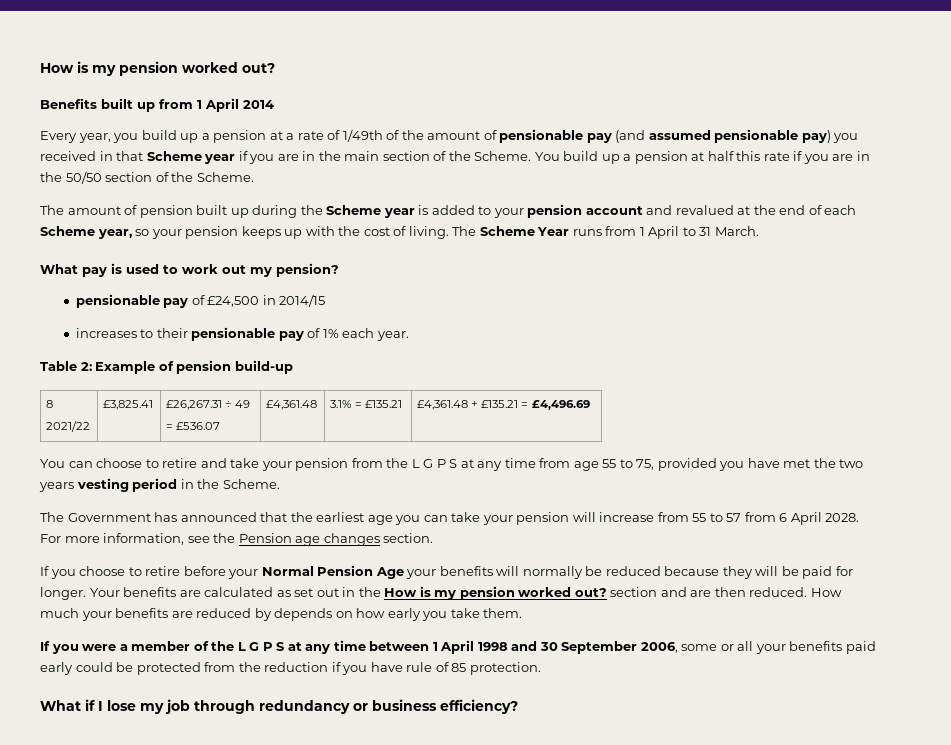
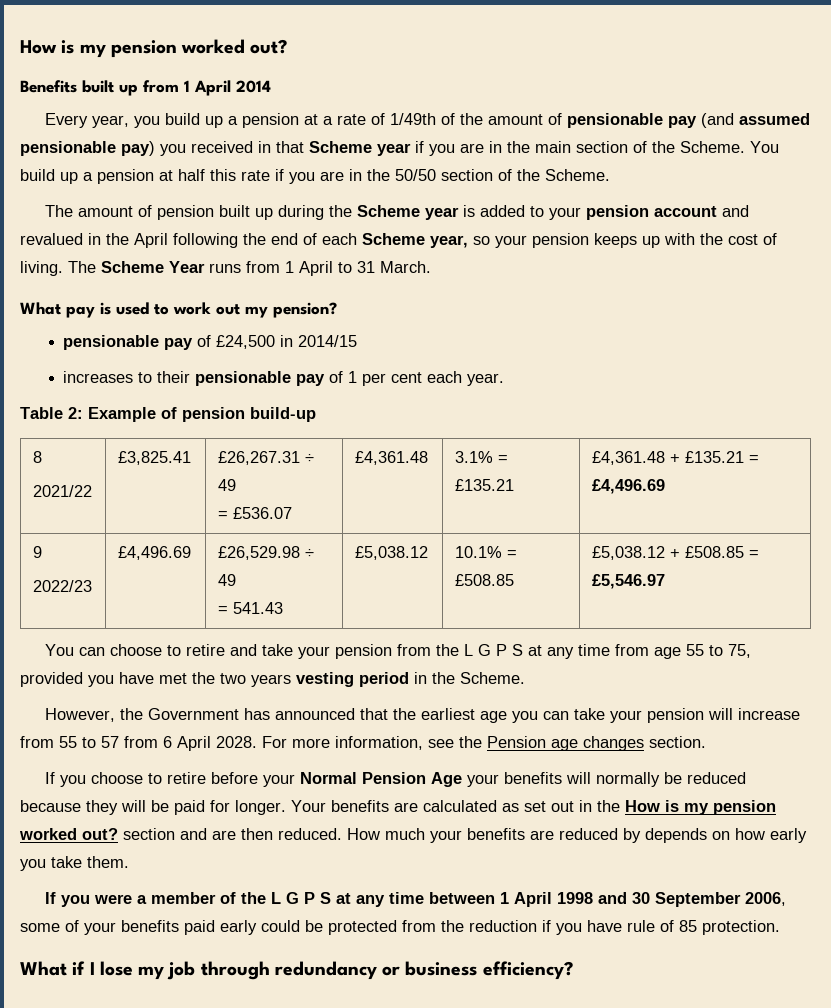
[737,206,751,215] at -> [88,233,238,248] in the April following
[322,329,339,338] 1% -> [348,371,423,386] 1 per cent
(590, 405) none -> [32,546,42,558] [32,580,92,592] [117,546,191,560] [217,546,314,560] [217,574,236,586] [217,602,283,614] [354,546,428,560] [454,546,517,558] [454,574,514,586] [591,546,759,560] [591,574,665,589] // 9 // 2022/23 | £4,496.69 | £26,529.98 ÷ 49 // = 541.43 | £5,038.12 | 10.1% = £508.85 | £5,038.12 + £508.85 = £5,546.97
[40,512,64,522] The -> [45,708,144,722] However, the
[720,641,754,651] or all -> [65,920,79,932] of

